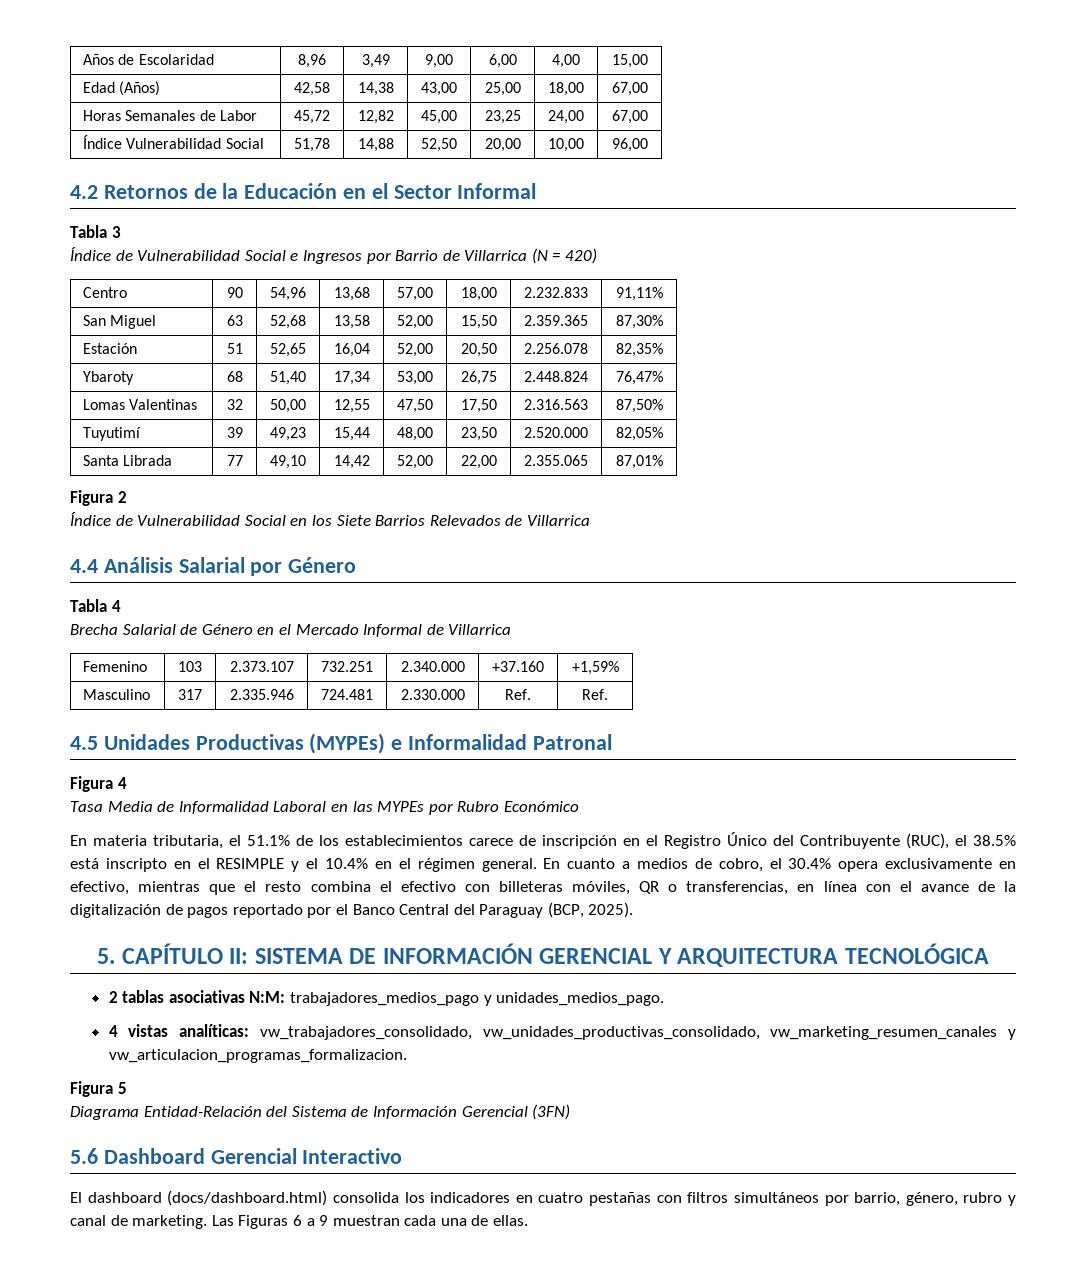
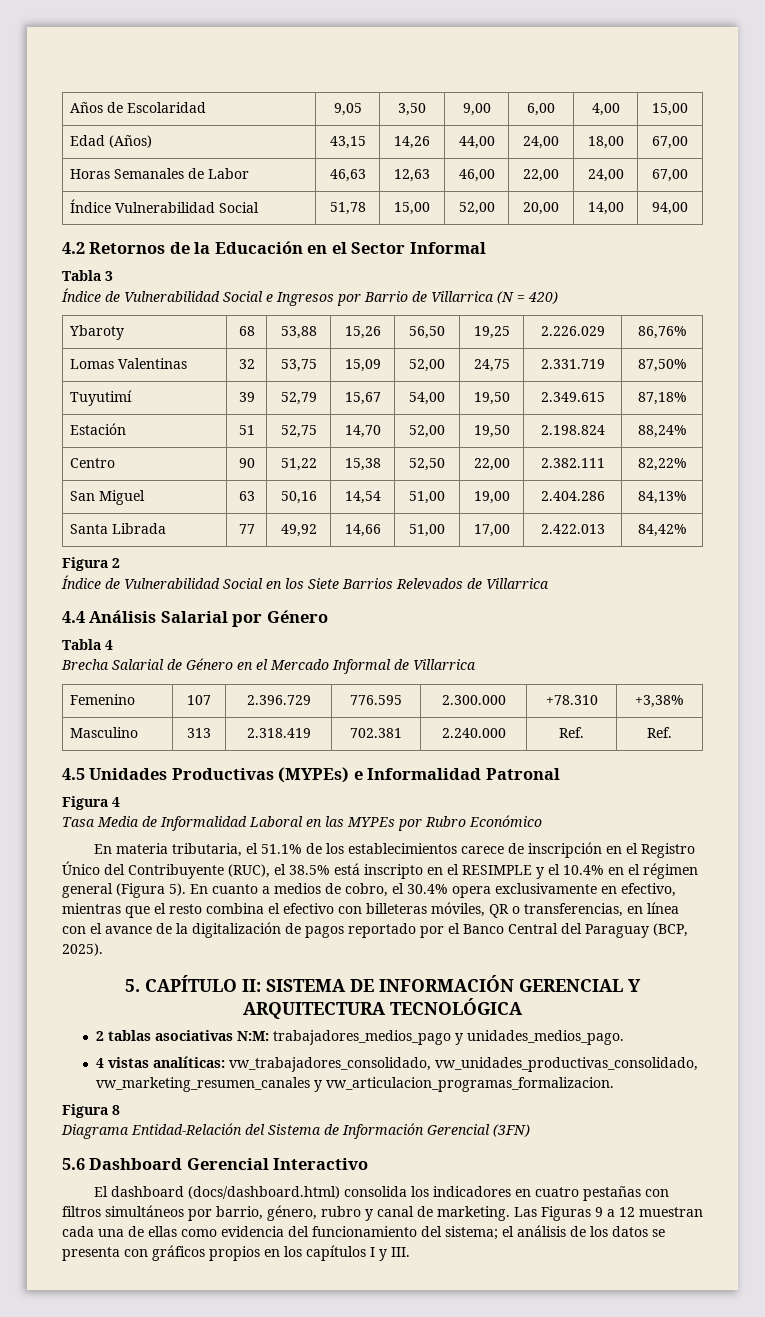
[298,54,326,68] [361,54,390,68] 8,96 | 3,49 -> [333,103,362,116] [398,103,426,116] 9,05 | 3,50
[294,82,330,96] [357,82,394,96] [421,82,457,96] [484,82,521,96] 42,58 | 14,38 | 43,00 | 25,00 -> [329,136,366,149] [394,136,430,149] [458,136,495,149] [523,136,559,149] 43,15 | 14,26 | 44,00 | 24,00
[294,110,330,124] [357,110,394,124] [421,110,457,124] [484,110,521,124] 45,72 | 12,82 | 45,00 | 23,25 -> [329,169,366,182] [394,169,430,182] [458,169,495,182] [523,169,559,182] 46,63 | 12,63 | 46,00 | 22,00
[357,138,394,152] [421,138,457,152] 14,88 | 52,50 -> [394,202,430,215] [458,202,495,215] 15,00 | 52,00
[548,138,584,152] [611,138,648,152] 10,00 | 96,00 -> [587,202,624,215] [652,202,688,215] 14,00 | 94,00
[83,287,128,298] [226,287,243,298] [270,287,306,301] [333,287,370,301] [397,287,433,301] [460,287,497,301] [524,287,588,298] [615,287,663,301] [83,315,157,329] [226,315,243,326] [270,315,306,329] [333,315,370,329] [397,315,433,329] [460,315,497,329] [524,315,588,326] [615,315,663,329] [83,343,138,354] [226,343,243,354] [270,343,306,357] [333,343,370,357] [397,343,433,357] [460,343,497,357] [524,343,588,354] [615,343,663,357] [83,371,135,385] [226,371,243,382] [270,371,306,385] [333,371,370,385] [397,371,433,385] [460,371,497,385] [524,371,588,382] [615,371,663,385] [83,399,198,410] [226,399,243,410] [270,399,306,413] [333,399,370,413] [397,399,433,413] [460,399,497,413] [524,399,588,410] [615,399,663,413] [83,427,142,441] [226,427,243,438] [270,427,306,441] [333,427,370,441] [397,427,433,441] [460,427,497,441] [524,427,588,438] [615,427,663,441] [83,455,173,466] [226,455,243,466] [270,455,306,469] [333,455,370,469] [397,455,433,469] [460,455,497,469] [524,455,588,466] [615,455,663,469] Centro | 90 | 54,96 | 13,68 | 57,00 | 18,00 | 2.232.833 | 91,11% // San Miguel | 63 | 52,68 | 13,58 | 52,00 | 15,50 | 2.359.365 | 87,30% // Estación | 51 | 52,65 | 16,04 | 52,00 | 20,50 | 2.256.078 | 82,35% // Ybaroty | 68 | 51,40 | 17,34 | 53,00 | 26,75 | 2.448.824 | 76,47% // Lomas Valentinas | 32 | 50,00 | 12,55 | 47,50 | 17,50 | 2.316.563 | 87,50% // Tuyutimí | 39 | 49,23 | 15,44 | 48,00 | 23,50 | 2.520.000 | 82,05% // Santa Librada | 77 | 49,10 | 14,42 | 52,00 | 22,00 | 2.355.065 | 87,01% -> [68,325,124,340] [238,326,255,336] [280,326,317,339] [344,326,381,339] [409,326,445,339] [473,326,510,339] [540,326,605,336] [637,326,687,339] [69,358,187,369] [238,359,255,369] [280,359,317,372] [344,359,381,372] [409,359,445,372] [473,359,510,372] [540,359,605,369] [637,359,687,372] [69,390,132,406] [238,392,255,402] [280,392,317,405] [344,392,381,405] [409,392,445,405] [473,392,510,405] [540,392,605,402] [637,392,687,405] [69,423,126,435] [238,425,255,435] [280,425,317,438] [344,425,381,438] [409,425,445,438] [473,425,510,438] [540,425,605,435] [637,425,687,438] [69,458,115,468] [238,458,255,468] [280,458,317,471] [344,458,381,471] [409,458,445,471] [473,458,510,471] [540,458,605,468] [637,458,687,471] [69,490,145,505] [238,491,255,501] [280,491,317,504] [344,491,381,504] [409,491,445,504] [473,491,510,504] [540,491,605,501] [637,491,687,504] [69,523,166,534] [238,524,255,534] [280,524,317,537] [344,524,381,537] [409,524,445,537] [473,524,510,537] [540,524,605,534] [637,524,687,537] Ybaroty | 68 | 53,88 | 15,26 | 56,50 | 19,25 | 2.226.029 | 86,76% // Lomas Valentinas | 32 | 53,75 | 15,09 | 52,00 | 24,75 | 2.331.719 | 87,50% // Tuyutimí | 39 | 52,79 | 15,67 | 54,00 | 19,50 | 2.349.615 | 87,18% // Estación | 51 | 52,75 | 14,70 | 52,00 | 19,50 | 2.198.824 | 88,24% // Centro | 90 | 51,22 | 15,38 | 52,50 | 22,00 | 2.382.111 | 82,22% // San Miguel | 63 | 50,16 | 14,54 | 51,00 | 19,00 | 2.404.286 | 84,13% // Santa Librada | 77 | 49,92 | 14,66 | 51,00 | 17,00 | 2.422.013 | 84,42%
[178,661,202,672] [229,661,294,672] [321,661,373,672] [400,661,465,672] [492,661,544,672] [571,661,619,675] [83,689,151,700] [178,689,202,700] [229,689,294,700] [321,689,373,700] [400,689,465,700] 103 | 2.373.107 | 732.251 | 2.340.000 | +37.160 | +1,59% // Masculino | 317 | 2.335.946 | 724.481 | 2.330.000 -> [187,695,211,705] [246,695,311,705] [350,695,402,705] [441,695,506,705] [545,695,598,705] [635,695,684,708] [69,727,138,738] [187,728,211,738] [246,728,311,738] [350,728,402,738] [441,728,506,738] 107 | 2.396.729 | 776.595 | 2.300.000 | +78.310 | +3,38% // Masculino | 313 | 2.318.419 | 702.381 | 2.240.000
[481,858,537,872] general. -> [62,883,186,898] general (Figura 5).
[117,1082,127,1094] 5 -> [112,1105,120,1115] 8
[292,1215,329,1226] 6 a 9 -> [595,1207,635,1217] 9 a 12
[493,1215,529,1226] ellas. -> [148,1225,665,1240] [62,1245,410,1261] ellas como evidencia del funcionamiento del sistema; el análisis de los datos se presenta con gráficos propios en los capítulos I y III.

